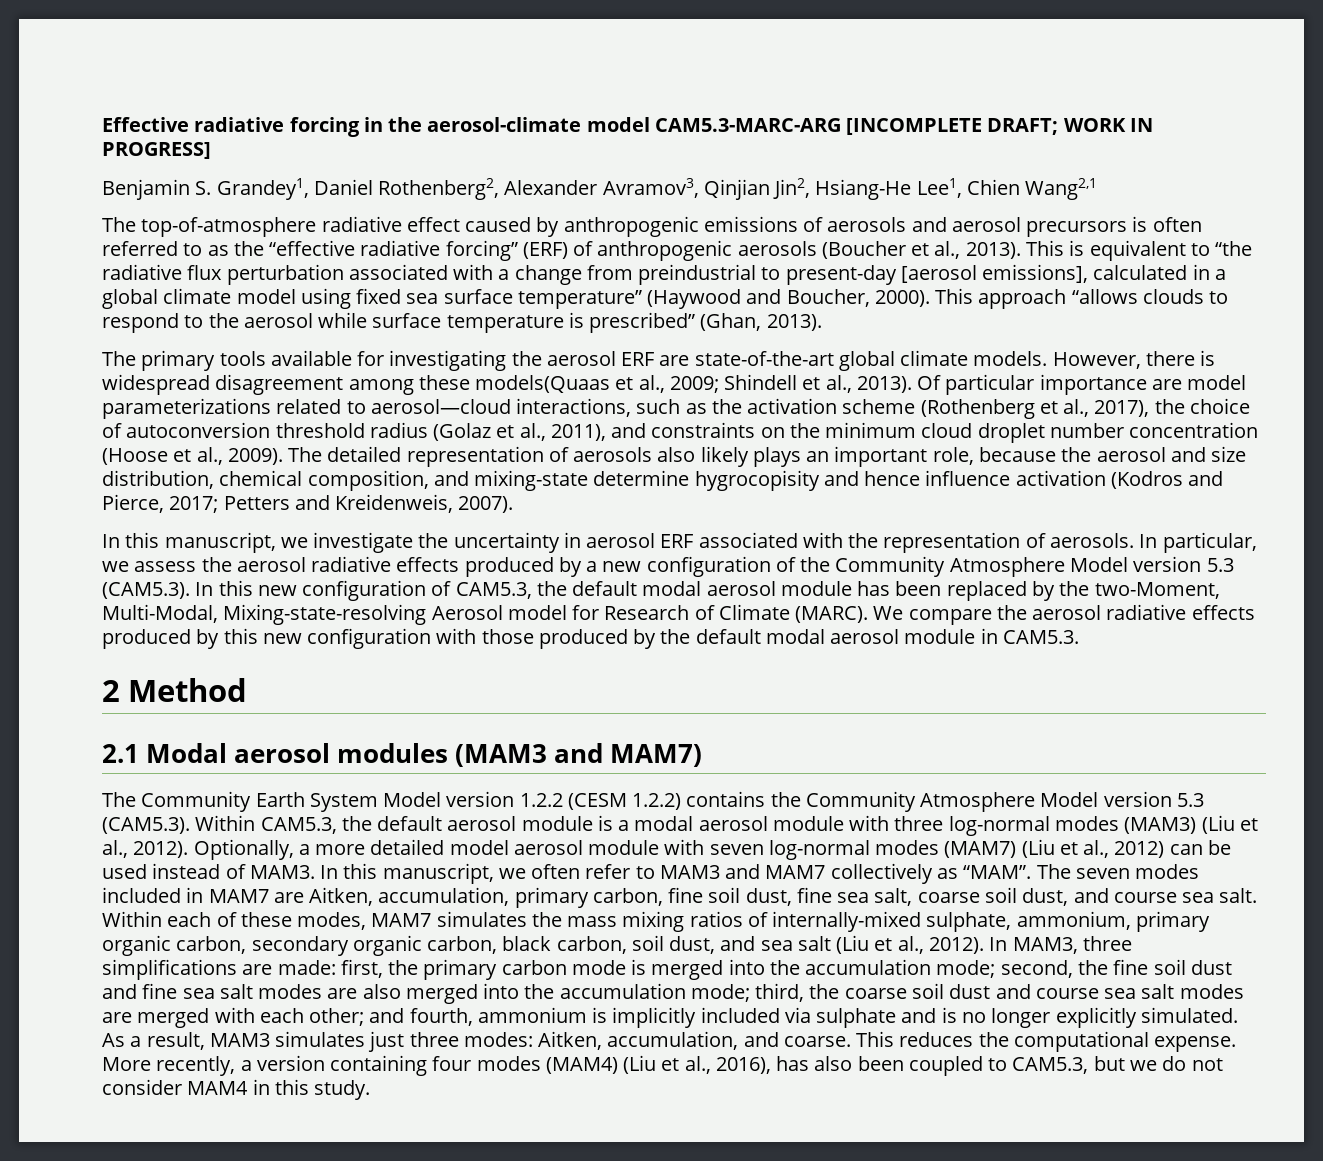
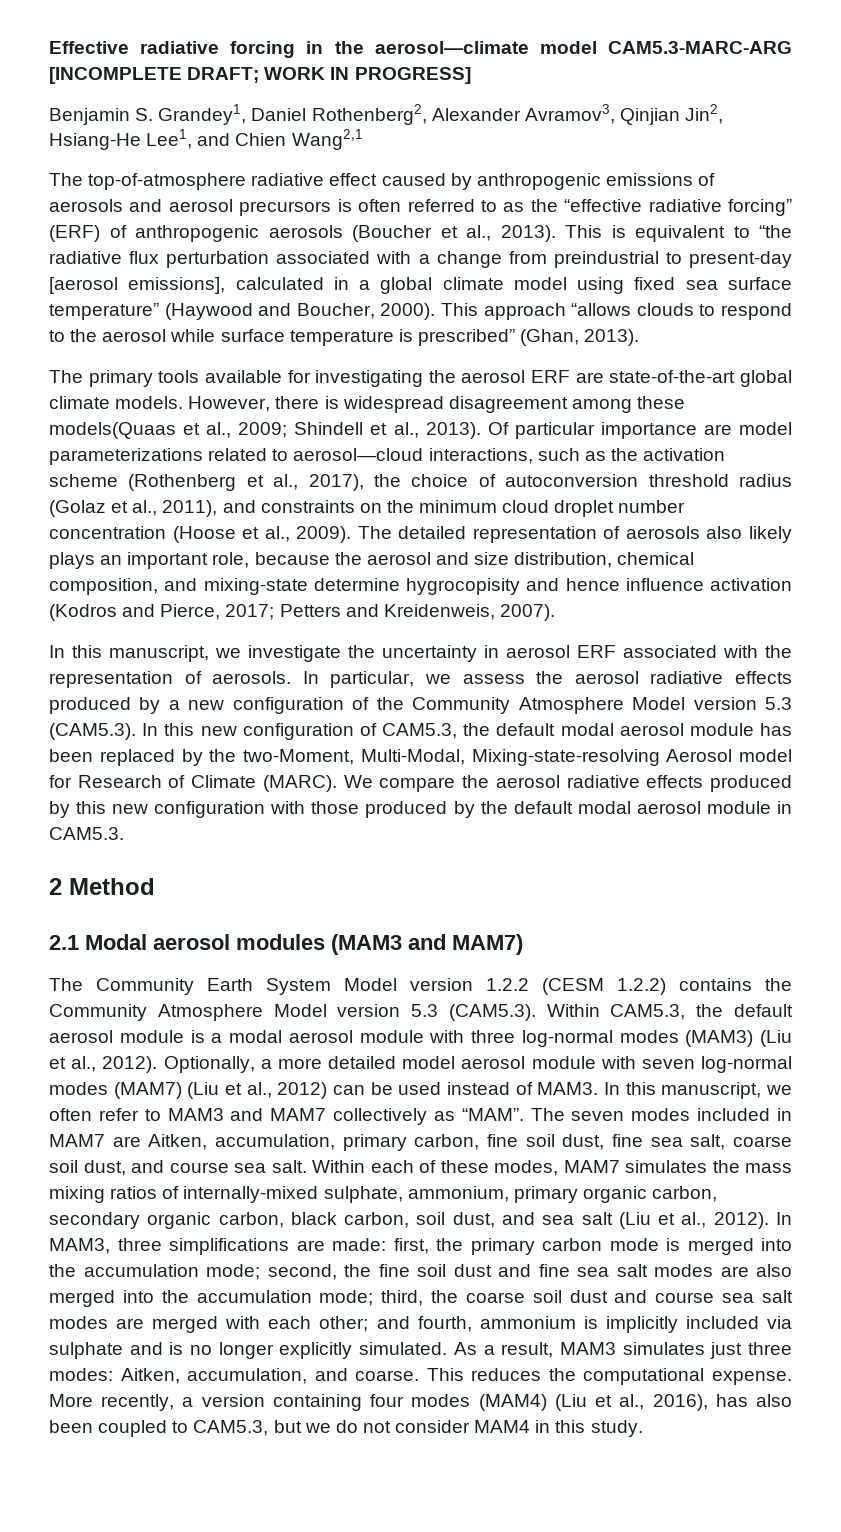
[427,117,582,132] aerosol-climate -> [374,41,529,54] aerosol—climate
(962, 188) none -> [197,133,231,146] and

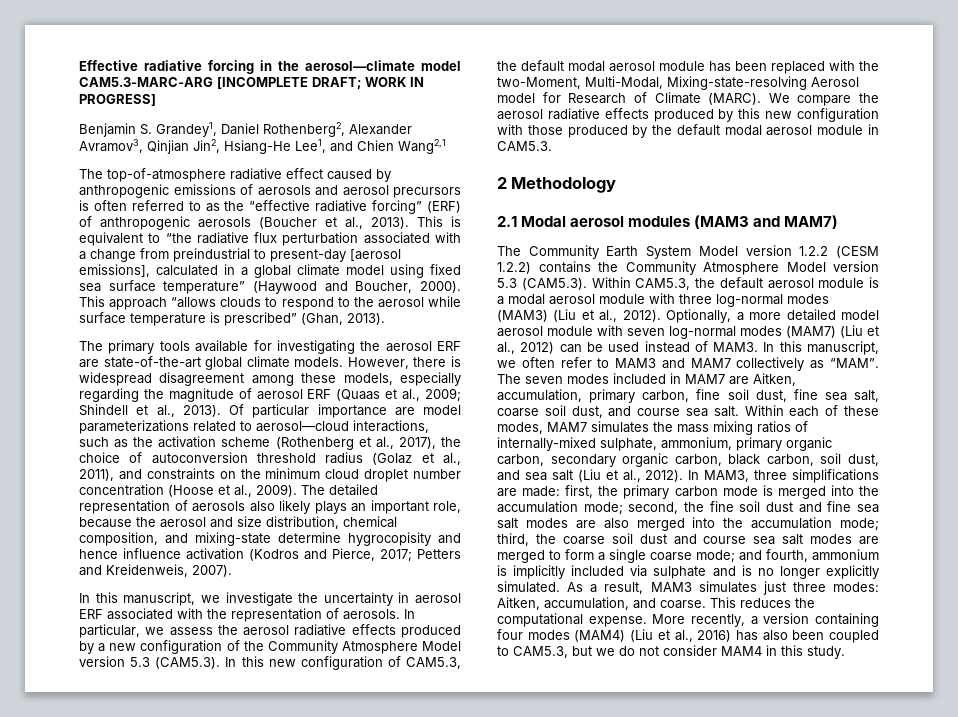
[49,422,176,439] models(Quaas -> [343,372,461,386] [79,388,381,402] models, especially regarding the magnitude of aerosol ERF (Quaas
[181,749,203,766] by -> [829,60,855,71] with
[69,878,155,895] Method -> [511,177,617,193] Methodology
[225,1316,369,1332] with each other; -> [549,549,735,563] to form a single coarse mode;
[652,1394,708,1411] 2016), -> [697,630,732,642] 2016)

